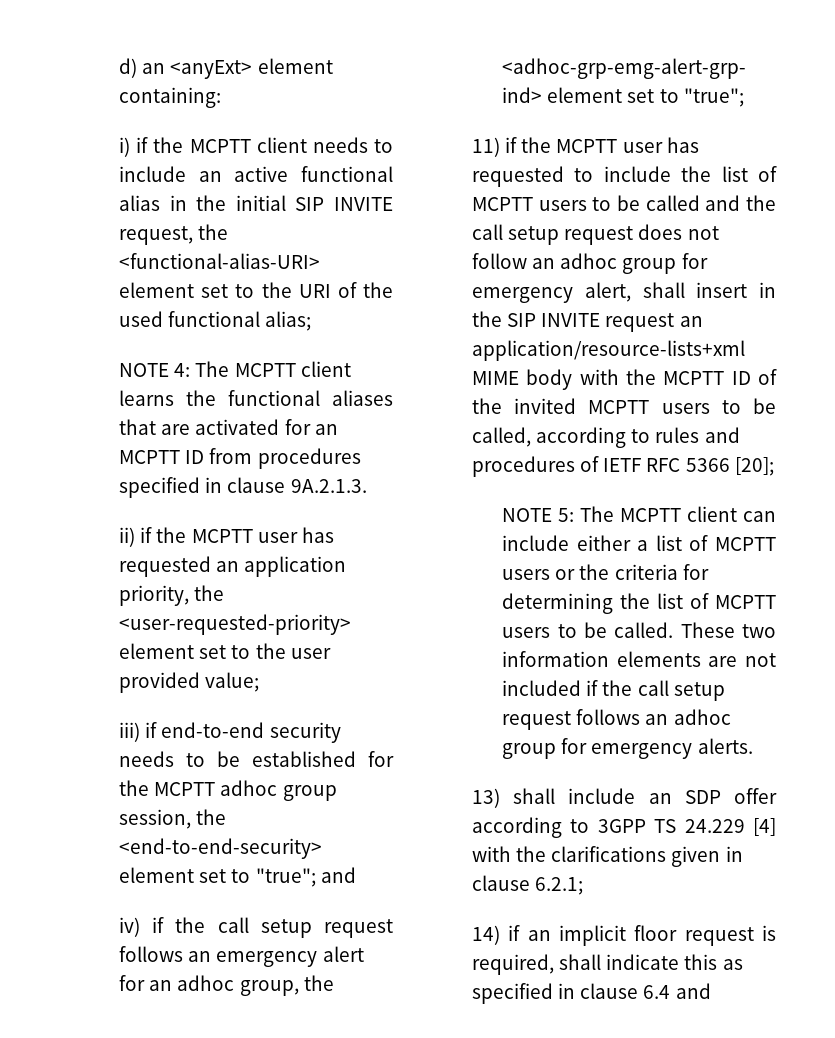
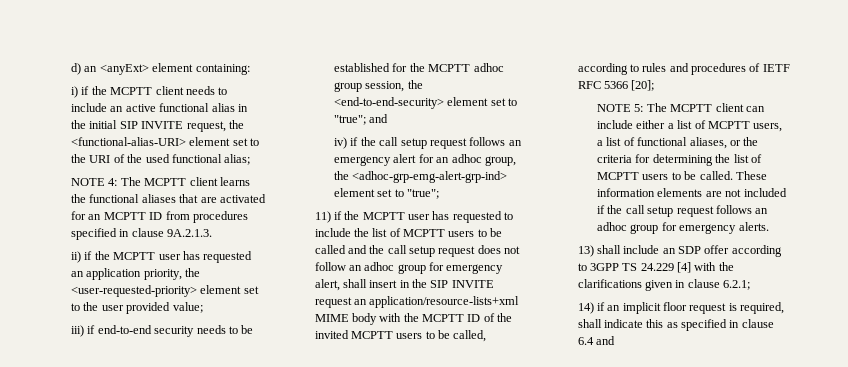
[502,569,551,580] users -> [753,123,783,132] [597,137,727,149] users, a list of functional aliases,
[742,624,776,638] two -> (767, 175) none

